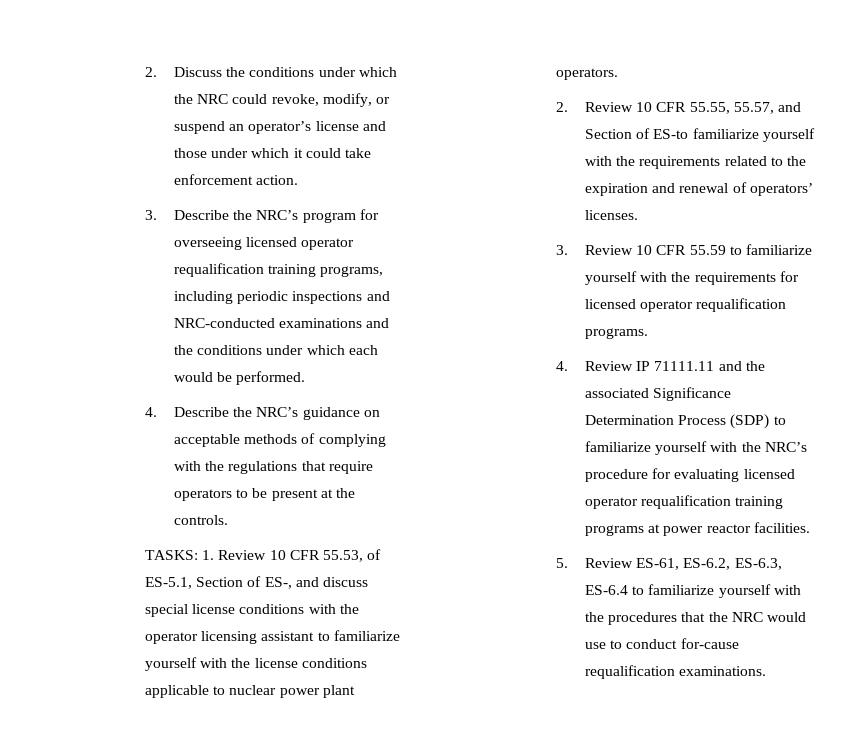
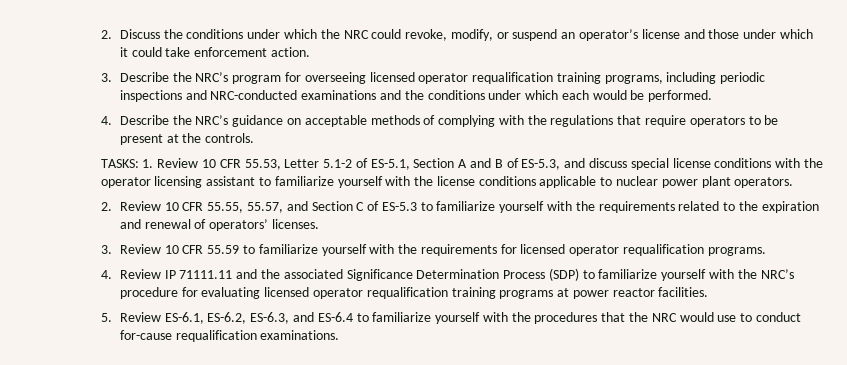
(363, 556) none -> [284,159,353,168] Letter 5.1-2
[247,576,292,589] of ES-, -> [458,158,561,170] A and B of ES-5.3,
[636,128,689,139] of ES-to -> [356,201,433,211] C of ES-5.3 to
[636,558,680,570] ES-61, -> [164,312,204,324] ES-6.1,
(782, 564) none -> [292,312,314,322] and

